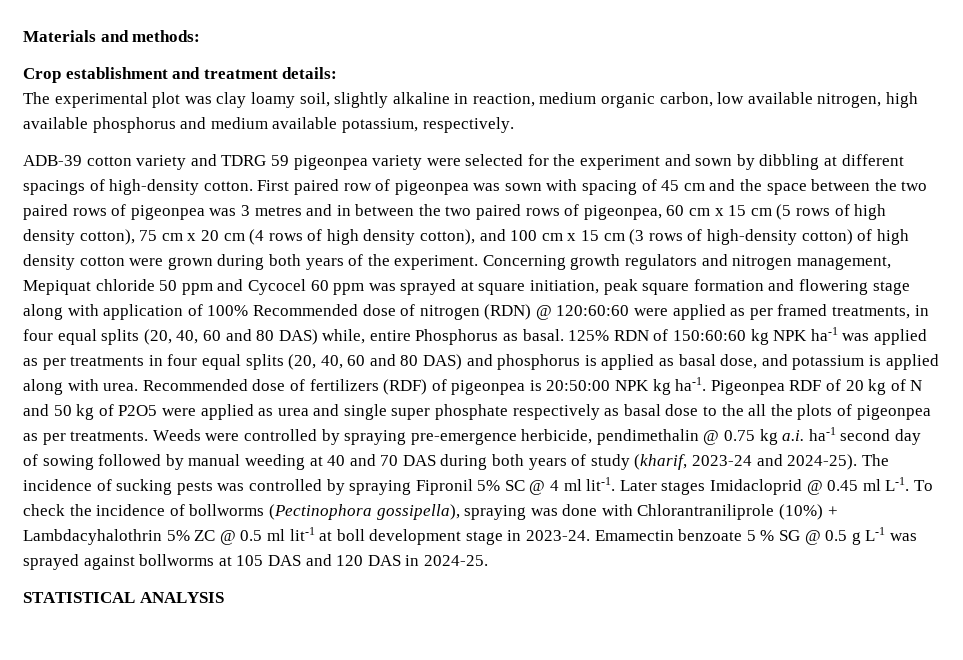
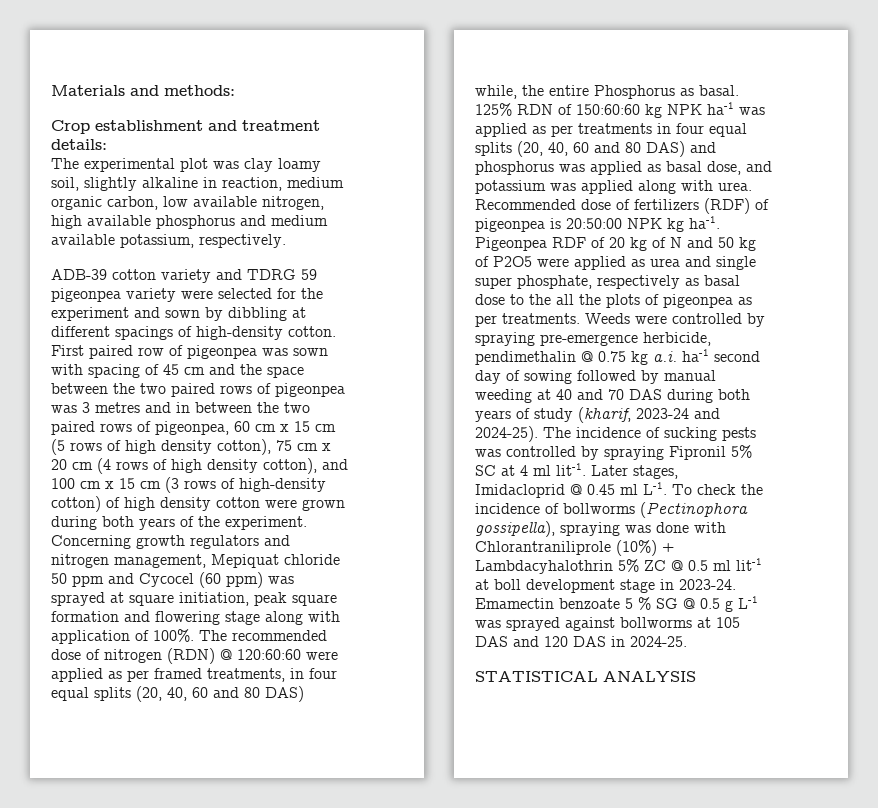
[310,280,365,295] 60 ppm -> [199,572,263,588] (60 ppm)
[207,304,358,316] 100% Recommended -> [153,629,327,642] 100%. The recommended
(366, 336) none -> [522,85,544,96] the
[584,355,597,366] is -> [559,164,585,172] was
[868,355,881,366] is -> [550,183,576,191] was
[435,404,509,420] phosphate -> [517,275,592,289] phosphate,
[529,480,546,495] @ -> [501,465,515,476] at
[661,481,706,495] stages -> [633,465,678,479] stages,

